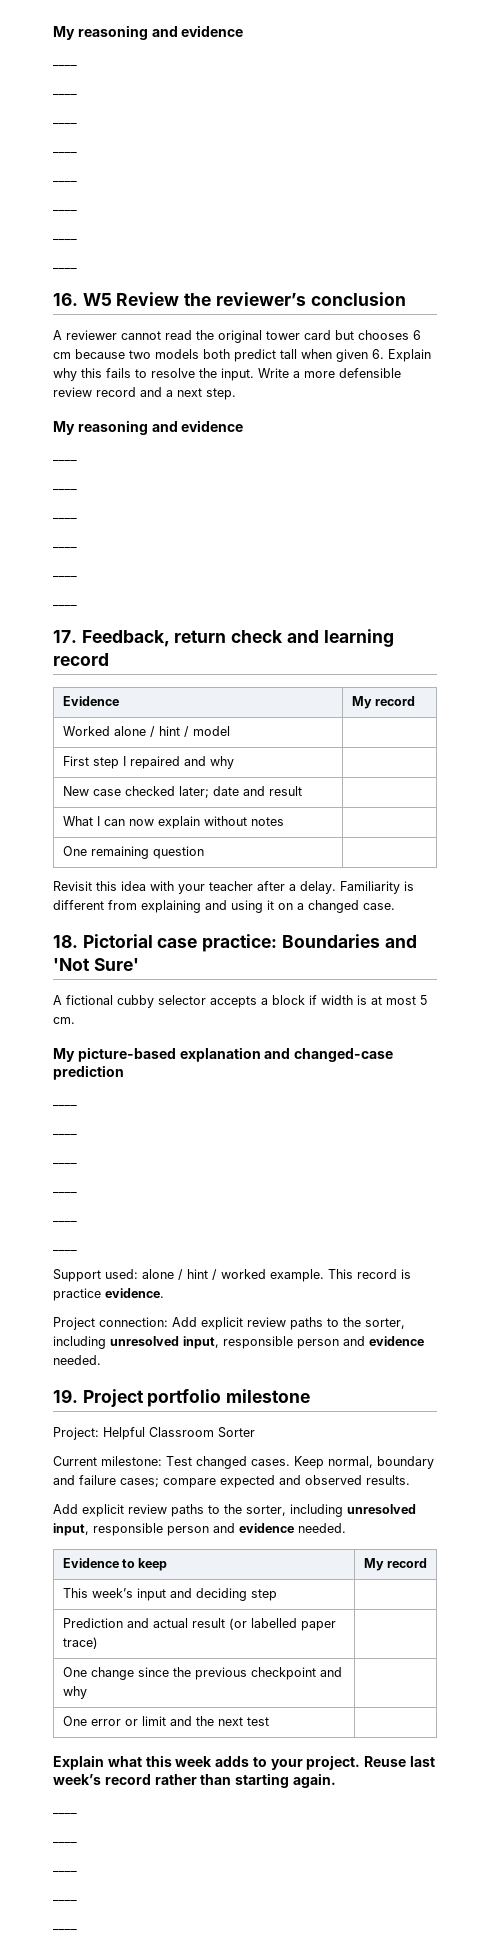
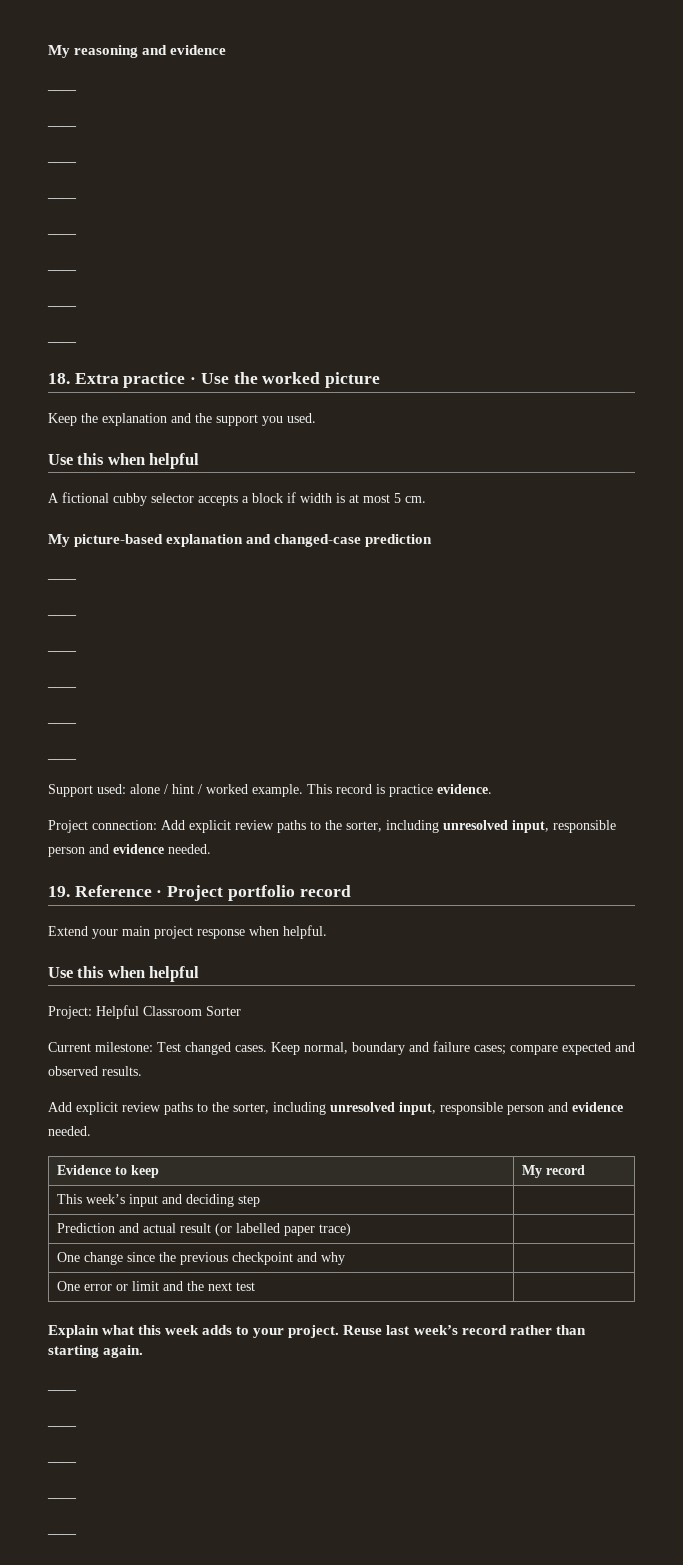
[53,292,406,306] [53,330,421,343] [53,349,431,362] [53,368,401,381] [53,387,236,400] [53,420,244,435] [53,460,77,462] [53,489,77,491] [53,518,77,520] [53,547,77,549] [53,576,77,578] [53,605,77,607] [53,629,394,647] [53,653,109,666] [62,696,119,706] [351,696,416,709] [62,726,230,737] [62,756,234,769] [62,786,302,798] [62,816,284,829] [62,846,204,859] [53,881,414,894] [53,900,395,913] [53,934,417,952] [53,958,139,971] 16. W5 Review the reviewer’s conclusion // A reviewer cannot read the original tower card but chooses 6 cm because two models both predict tall when given 6. Explain why this fails to resolve the input. Write a more defensible review record and a next step. // My reasoning and evidence // ____ // ____ // ____ // ____ // ____ // ____ // 17. Feedback, return check and learning record // Evidence | My record // Worked alone / hint / model | // First step I repaired and why | // New case checked later; date and result | // What I can now explain without notes | // One remaining question | // Revisit this idea with your teacher after a delay. Familiarity is different from explaining and using it on a changed case. // 18. Pictorial case practice: Boundaries and 'Not Sure' -> [48,372,381,388] [48,413,316,426] [48,453,200,469] 18. Extra practice · Use the worked picture // Keep the explanation and the support you used. // Use this when helpful
[82,1389,311,1407] Project portfolio milestone -> [74,885,351,901] [48,925,327,939] [48,966,200,982] Reference · Project portfolio record // Extend your main project response when helpful. // Use this when helpful

